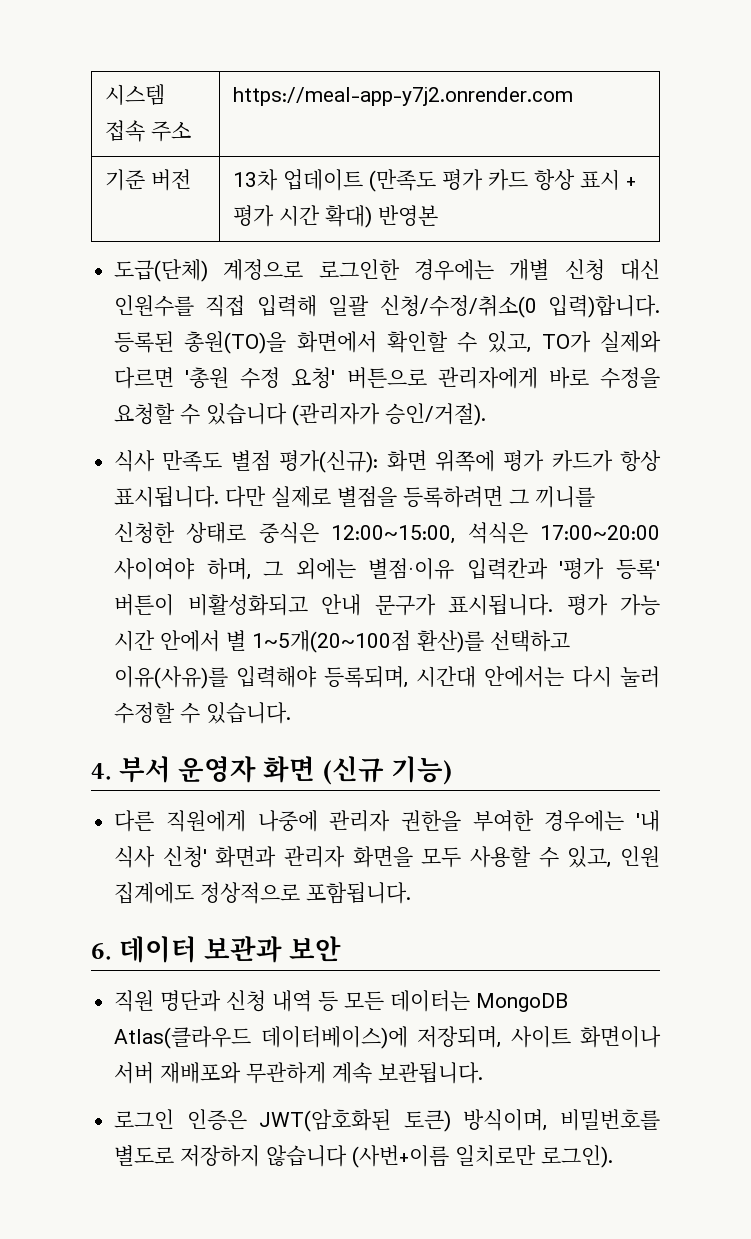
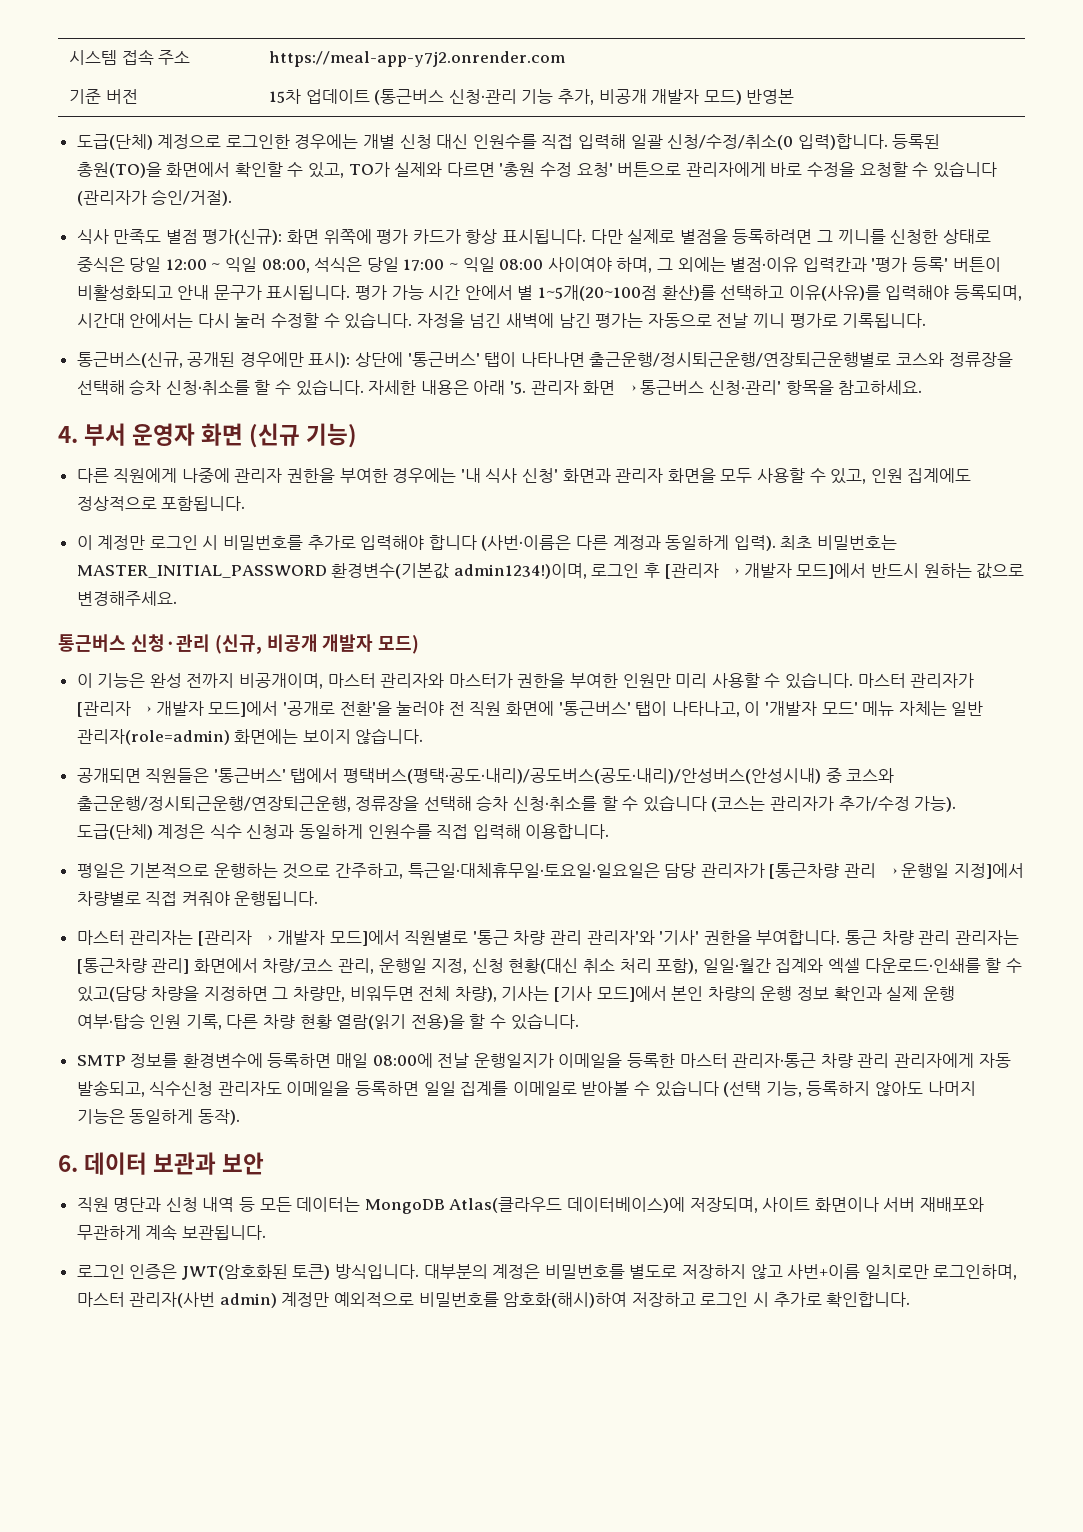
[233,169,637,192] [233,205,373,228] 13차 업데이트 (만족도 평가 카드 항상 표시 + 평가 시간 확대) -> [269,89,742,105] 15차 업데이트 (통근버스 신청·관리 기능 추가, 비공개 개발자 모드)
[331,522,660,544] 12:00~15:00, 석식은 17:00~20:00 -> [129,257,544,273] 당일 12:00 ~ 익일 08:00, 석식은 당일 17:00 ~ 익일 08:00
(292, 713) none -> [416,313,927,328] [76,352,1013,368] [76,379,923,396] 자정을 넘긴 새벽에 남긴 평가는 자동으로 전날 끼니 평가로 기록됩니다. // 통근버스(신규, 공개된 경우에만 표시): 상단에 '통근버스' 탭이 나타나면 출근운행/정시퇴근운행/연장퇴근운행별로 코스와 정류장을 선택해 승차 신청·취소를 할 수 있습니다. 자세한 내용은 아래 '5. 관리자 화면 → 통근버스 신청·관리' 항목을 참고하세요.
(412, 893) none -> [76,535,897,551] [76,563,1025,579] [76,591,177,606] [58,634,420,654] [76,672,975,689] [76,701,984,717] [76,728,424,745] [76,768,895,784] [76,795,957,812] [76,824,610,840] [76,863,1024,879] [76,891,319,906] [76,930,1019,946] [76,958,1022,974] [76,986,955,1002] [76,1013,579,1030] [76,1053,1011,1068] [76,1080,976,1097] [76,1109,240,1125] // 이 계정만 로그인 시 비밀번호를 추가로 입력해야 합니다 (사번·이름은 다른 계정과 동일하게 입력). 최초 비밀번호는 MASTER_INITIAL_PASSWORD 환경변수(기본값 admin1234!)이며, 로그인 후 [관리자 → 개발자 모드]에서 반드시 원하는 값으로 변경해주세요. // 통근버스 신청·관리 (신규, 비공개 개발자 모드) // 이 기능은 완성 전까지 비공개이며, 마스터 관리자와 마스터가 권한을 부여한 인원만 미리 사용할 수 있습니다. 마스터 관리자가 [관리자 → 개발자 모드]에서 '공개로 전환'을 눌러야 전 직원 화면에 '통근버스' 탭이 나타나고, 이 '개발자 모드' 메뉴 자체는 일반 관리자(role=admin) 화면에는 보이지 않습니다. // 공개되면 직원들은 '통근버스' 탭에서 평택버스(평택·공도·내리)/공도버스(공도·내리)/안성버스(안성시내) 중 코스와 출근운행/정시퇴근운행/연장퇴근운행, 정류장을 선택해 승차 신청·취소를 할 수 있습니다 (코스는 관리자가 추가/수정 가능). 도급(단체) 계정은 식수 신청과 동일하게 인원수를 직접 입력해 이용합니다. // 평일은 기본적으로 운행하는 것으로 간주하고, 특근일·대체휴무일·토요일·일요일은 담당 관리자가 [통근차량 관리 → 운행일 지정]에서 차량별로 직접 켜줘야 운행됩니다. // 마스터 관리자는 [관리자 → 개발자 모드]에서 직원별로 '통근 차량 관리 관리자'와 '기사' 권한을 부여합니다. 통근 차량 관리 관리자는 [통근차량 관리] 화면에서 차량/코스 관리, 운행일 지정, 신청 현황(대신 취소 처리 포함), 일일·월간 집계와 엑셀 다운로드·인쇄를 할 수 있고(담당 차량을 지정하면 그 차량만, 비워두면 전체 차량), 기사는 [기사 모드]에서 본인 차량의 운행 정보 확인과 실제 운행 여부·탑승 인원 기록, 다른 차량 현황 열람(읽기 전용)을 할 수 있습니다. // SMTP 정보를 환경변수에 등록하면 매일 08:00에 전날 운행일지가 이메일을 등록한 마스터 관리자·통근 차량 관리 관리자에게 자동 발송되고, 식수신청 관리자도 이메일을 등록하면 일일 집계를 이메일로 받아볼 수 있습니다 (선택 기능, 등록하지 않아도 나머지 기능은 동일하게 동작).
[463,1109,660,1131] [114,1145,614,1168] 방식이며, 비밀번호를 별도로 저장하지 않습니다 (사번+이름 일치로만 로그인). -> [335,1264,1018,1280] [76,1292,911,1308] 방식입니다. 대부분의 계정은 비밀번호를 별도로 저장하지 않고 사번+이름 일치로만 로그인하며, 마스터 관리자(사번 admin) 계정만 예외적으로 비밀번호를 암호화(해시)하여 저장하고 로그인 시 추가로 확인합니다.

